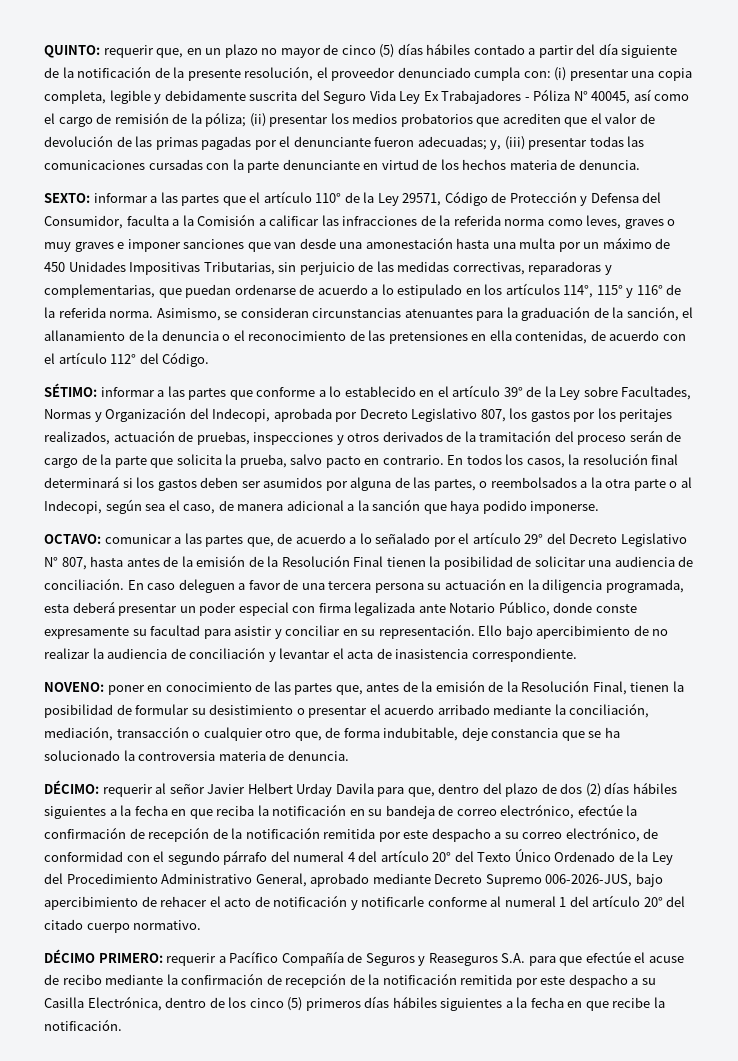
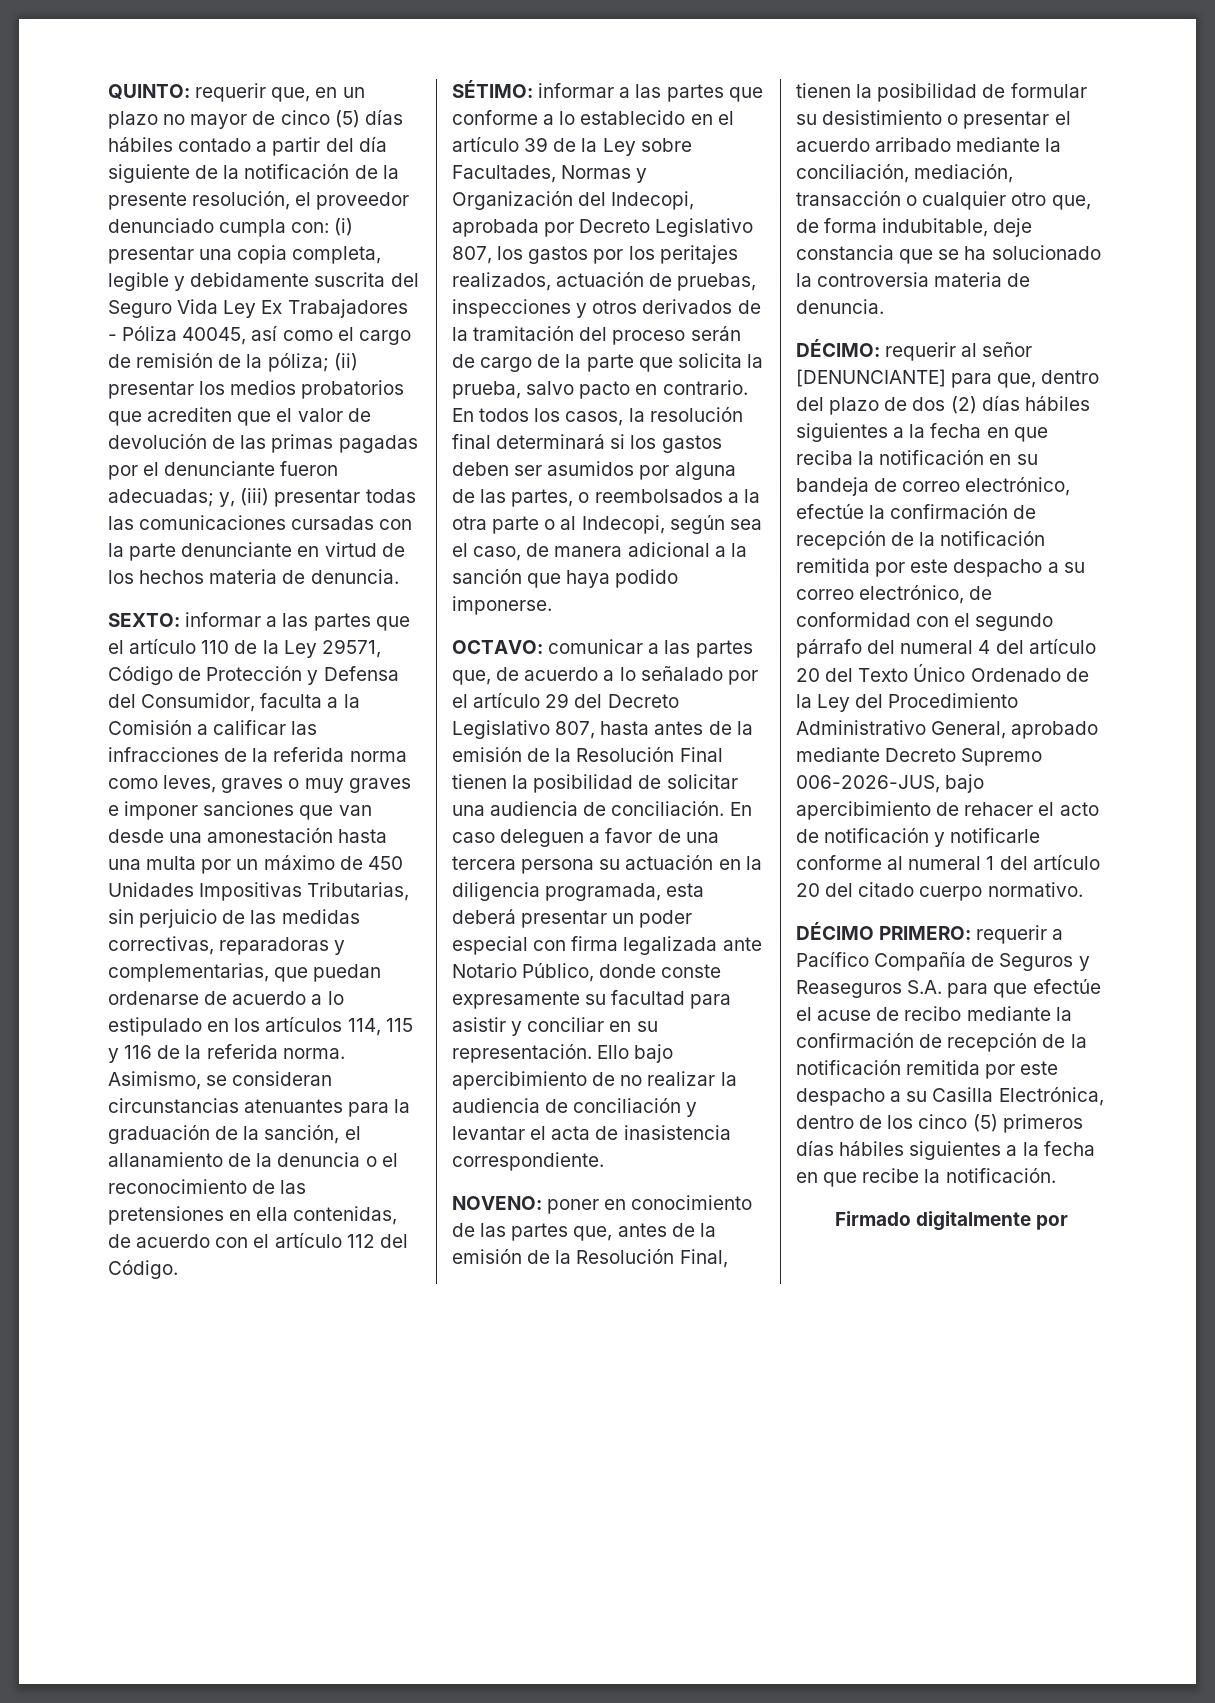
[573,91,588,101] N° -> (178, 333) none
[315,193,342,203] 110° -> [201,640,230,654] 110
[563,285,663,298] 114°, 115° y 116° -> [347,1018,413,1036] [108,1045,153,1063] 114, 115 y 116
[110,354,137,364] 112° -> [346,1234,375,1248] 112
[503,387,523,397] 39° -> [524,137,549,152] 39
[524,534,544,544] 29° -> [545,693,570,708] 29
[44,557,58,567] N° -> (550, 729) none
[207,783,374,797] Javier Helbert Urday Davila -> [796,369,946,387] [DENUNCIANTE]
[432,852,452,862] 20° -> [796,668,820,682] 20
[643,897,663,907] 20° -> [796,883,820,897] 20
(122, 1025) none -> [834,1211,1069,1231] // Firmado digitalmente por

